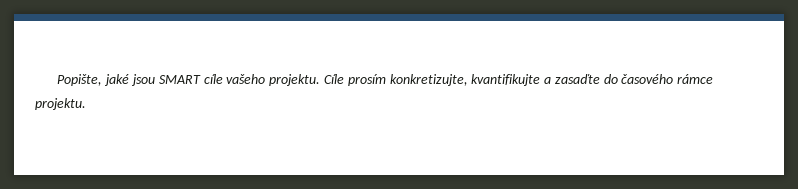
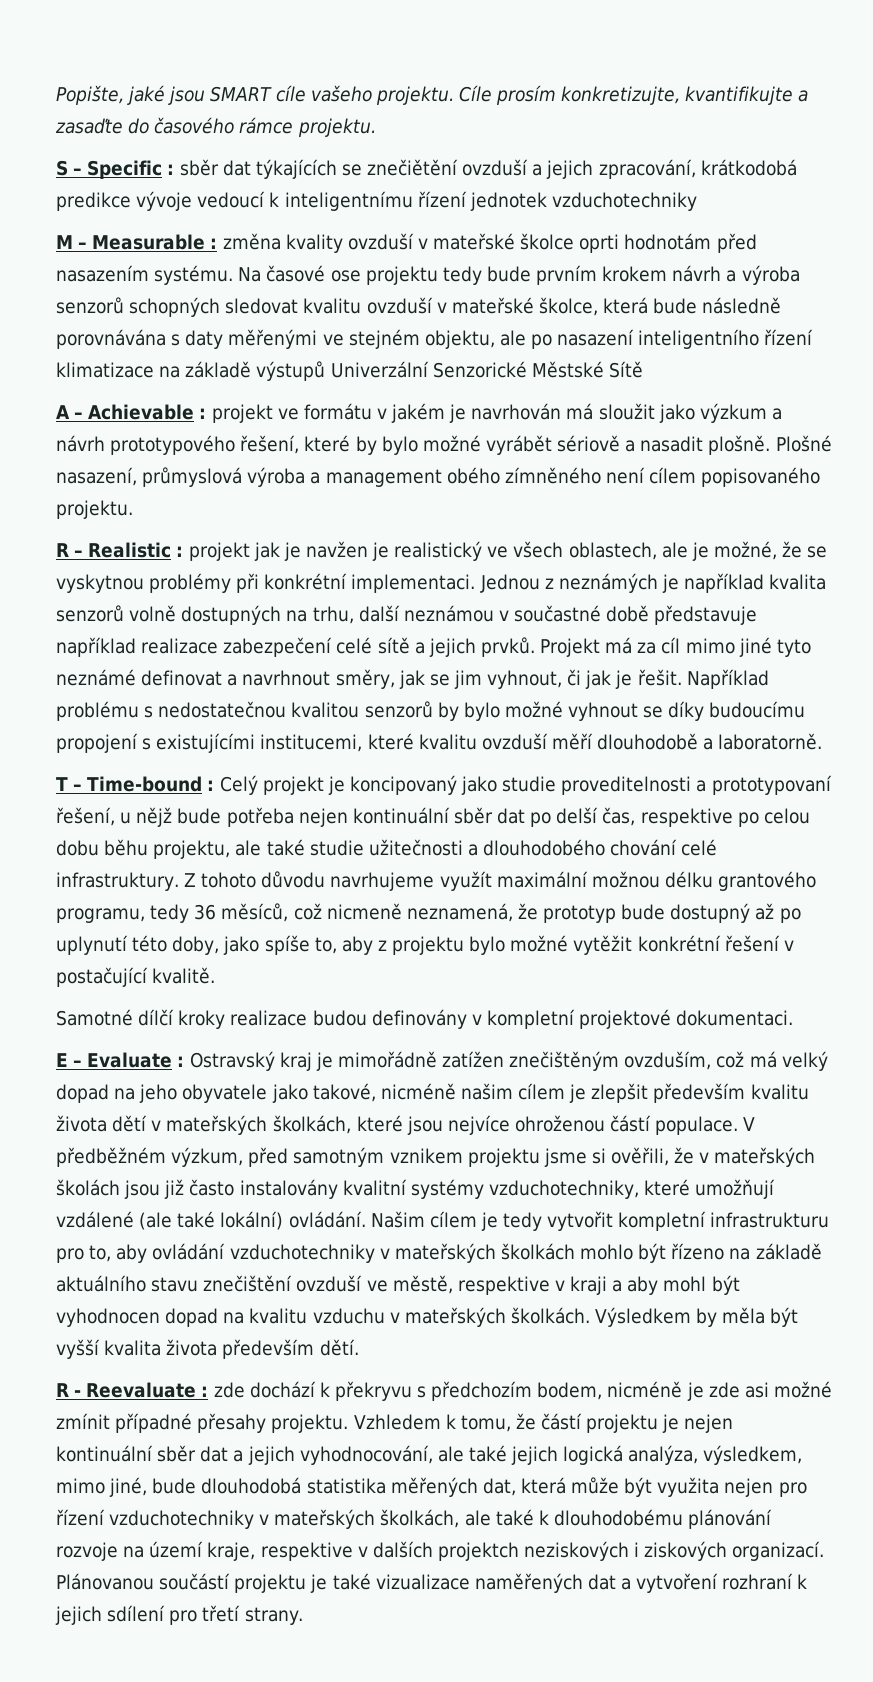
(86, 104) none -> [56,159,797,179] [56,191,697,211] [56,233,757,253] [56,265,800,285] [56,297,782,317] [56,329,814,349] [56,361,643,381] [56,403,782,423] [56,435,832,455] [56,467,821,487] [56,500,133,519] [56,541,828,561] [56,573,827,593] [56,605,758,625] [56,637,811,657] [56,669,769,689] [56,701,806,721] [56,733,823,753] [56,775,832,795] [56,807,810,827] [56,839,718,859] [56,871,817,891] [56,903,801,923] [56,935,794,955] [56,967,216,987] [56,1009,794,1029] [56,1051,828,1071] [56,1083,809,1103] [56,1115,756,1135] [56,1147,816,1167] [56,1179,776,1199] [56,1211,830,1231] [56,1243,822,1263] [56,1275,740,1295] [56,1307,799,1327] [56,1339,359,1359] [56,1381,832,1401] [56,1413,734,1433] [56,1445,803,1465] [56,1477,807,1497] [56,1509,773,1529] [56,1541,825,1561] [56,1573,808,1593] [55,1605,304,1625] // S – Specific : sběr dat týkajících se znečiětění ovzduší a jejich zpracování, krátkodobá predikce vývoje vedoucí k inteligentnímu řízení jednotek vzduchotechniky // M – Measurable : změna kvality ovzduší v mateřské školce oprti hodnotám před nasazením systému. Na časové ose projektu tedy bude prvním krokem návrh a výroba senzorů schopných sledovat kvalitu ovzduší v mateřské školce, která bude následně porovnávána s daty měřenými ve stejném objektu, ale po nasazení inteligentního řízení klimatizace na základě výstupů Univerzální Senzorické Městské Sítě // A – Achievable : projekt ve formátu v jakém je navrhován má sloužit jako výzkum a návrh prototypového řešení, které by bylo možné vyrábět sériově a nasadit plošně. Plošné nasazení, průmyslová výroba a management obého zímněného není cílem popisovaného projektu. // R – Realistic : projekt jak je navžen je realistický ve všech oblastech, ale je možné, že se vyskytnou problémy při konkrétní implementaci. Jednou z neznámých je například kvalita senzorů volně dostupných na trhu, další neznámou v součastné době představuje například realizace zabezpečení celé sítě a jejich prvků. Projekt má za cíl mimo jiné tyto neznámé definovat a navrhnout směry, jak se jim vyhnout, či jak je řešit. Například problému s nedostatečnou kvalitou senzorů by bylo možné vyhnout se díky budoucímu propojení s existujícími institucemi, které kvalitu ovzduší měří dlouhodobě a laboratorně. // T – Time-bound : Celý projekt je koncipovaný jako studie proveditelnosti a prototypovaní řešení, u nějž bude potřeba nejen kontinuální sběr dat po delší čas, respektive po celou dobu běhu projektu, ale také studie užitečnosti a dlouhodobého chování celé infrastruktury. Z tohoto důvodu navrhujeme využít maximální možnou délku grantového programu, tedy 36 měsíců, což nicmeně neznamená, že prototyp bude dostupný až po uplynutí této doby, jako spíše to, aby z projektu bylo možné vytěžit konkrétní řešení v postačující kvalitě. // Samotné dílčí kroky realizace budou definovány v kompletní projektové dokumentaci. // E – Evaluate : Ostravský kraj je mimořádně zatížen znečištěným ovzduším, což má velký dopad na jeho obyvatele jako takové, nicméně našim cílem je zlepšit především kvalitu života dětí v mateřských školkách, které jsou nejvíce ohroženou částí populace. V předběžném výzkum, před samotným vznikem projektu jsme si ověřili, že v mateřských školách jsou již často instalovány kvalitní systémy vzduchotechniky, které umožňují vzdálené (ale také lokální) ovládání. Našim cílem je tedy vytvořit kompletní infrastrukturu pro to, aby ovládání vzduchotechniky v mateřských školkách mohlo být řízeno na základě aktuálního stavu znečištění ovzduší ve městě, respektive v kraji a aby mohl být vyhodnocen dopad na kvalitu vzduchu v mateřských školkách. Výsledkem by měla být vyšší kvalita života především dětí. // R - Reevaluate : zde dochází k překryvu s předchozím bodem, nicméně je zde asi možné zmínit případné přesahy projektu. Vzhledem k tomu, že částí projektu je nejen kontinuální sběr dat a jejich vyhodnocování, ale také jejich logická analýza, výsledkem, mimo jiné, bude dlouhodobá statistika měřených dat, která může být využita nejen pro řízení vzduchotechniky v mateřských školkách, ale také k dlouhodobému plánování rozvoje na území kraje, respektive v dalších projektch neziskových i ziskových organizací. Plánovanou součástí projektu je také vizualizace naměřených dat a vytvoření rozhraní k jejich sdílení pro třetí strany.

